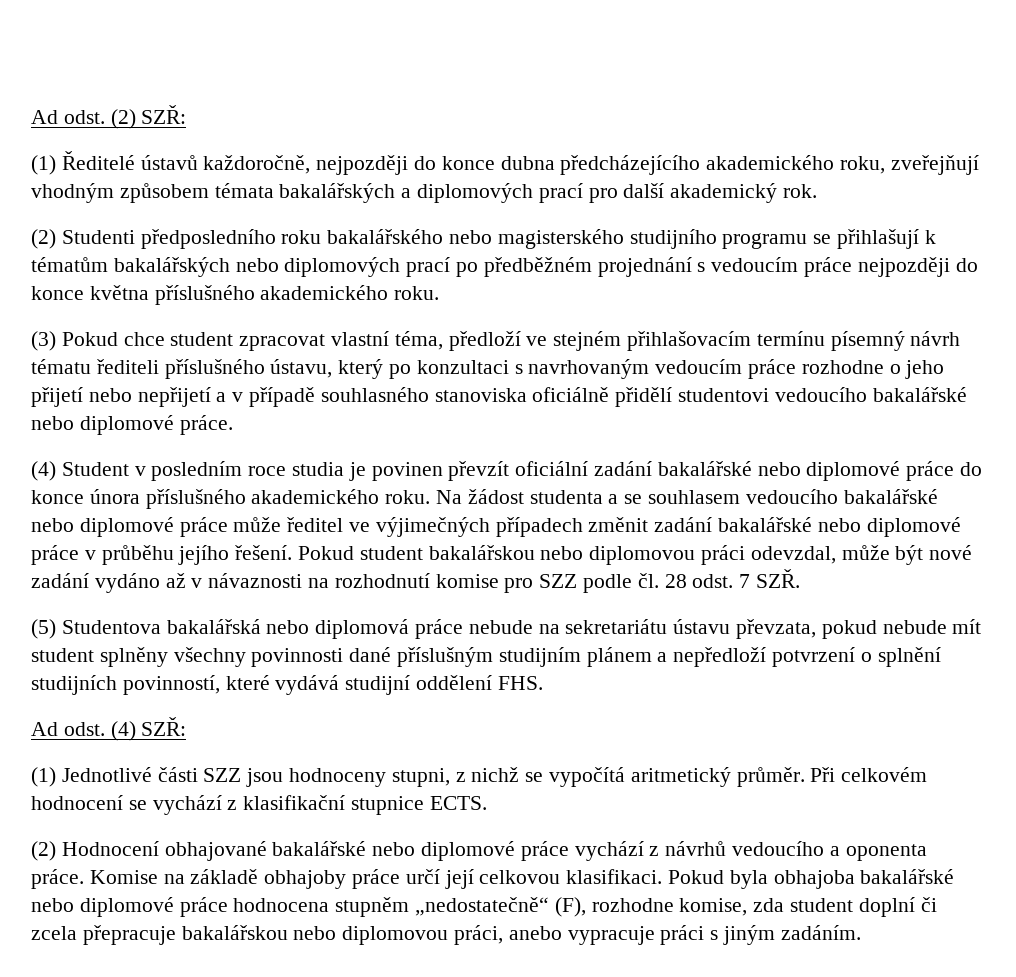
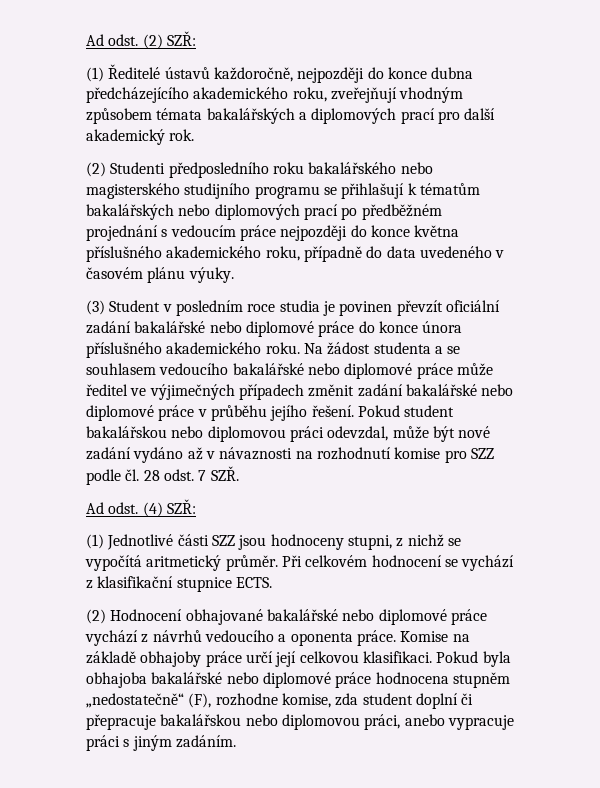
[394,286,440,300] [31,331,961,351] [31,359,945,379] [31,387,967,407] [31,415,233,435] [31,461,56,481] roku. // (3) Pokud chce student zpracovat vlastní téma, předloží ve stejném přihlašovacím termínu písemný návrh tématu řediteli příslušného ústavu, který po konzultaci s navrhovaným vedoucím práce rozhodne o jeho přijetí nebo nepřijetí a v případě souhlasného stanoviska oficiálně přidělí studentovi vedoucího bakalářské nebo diplomové práce. // (4) -> [265,246,505,262] [86,267,234,283] [86,300,105,315] roku, případně do data uvedeného v časovém plánu výuky. // (3)
[31,619,982,639] [31,647,941,667] [31,675,543,695] // (5) Studentova bakalářská nebo diplomová práce nebude na sekretariátu ústavu převzata, pokud nebude mít student splněny všechny povinnosti dané příslušným studijním plánem a nepředloží potvrzení o splnění studijních povinností, které vydává studijní oddělení FHS. -> (239, 473) none
[31,926,77,940] zcela -> (474, 699) none

